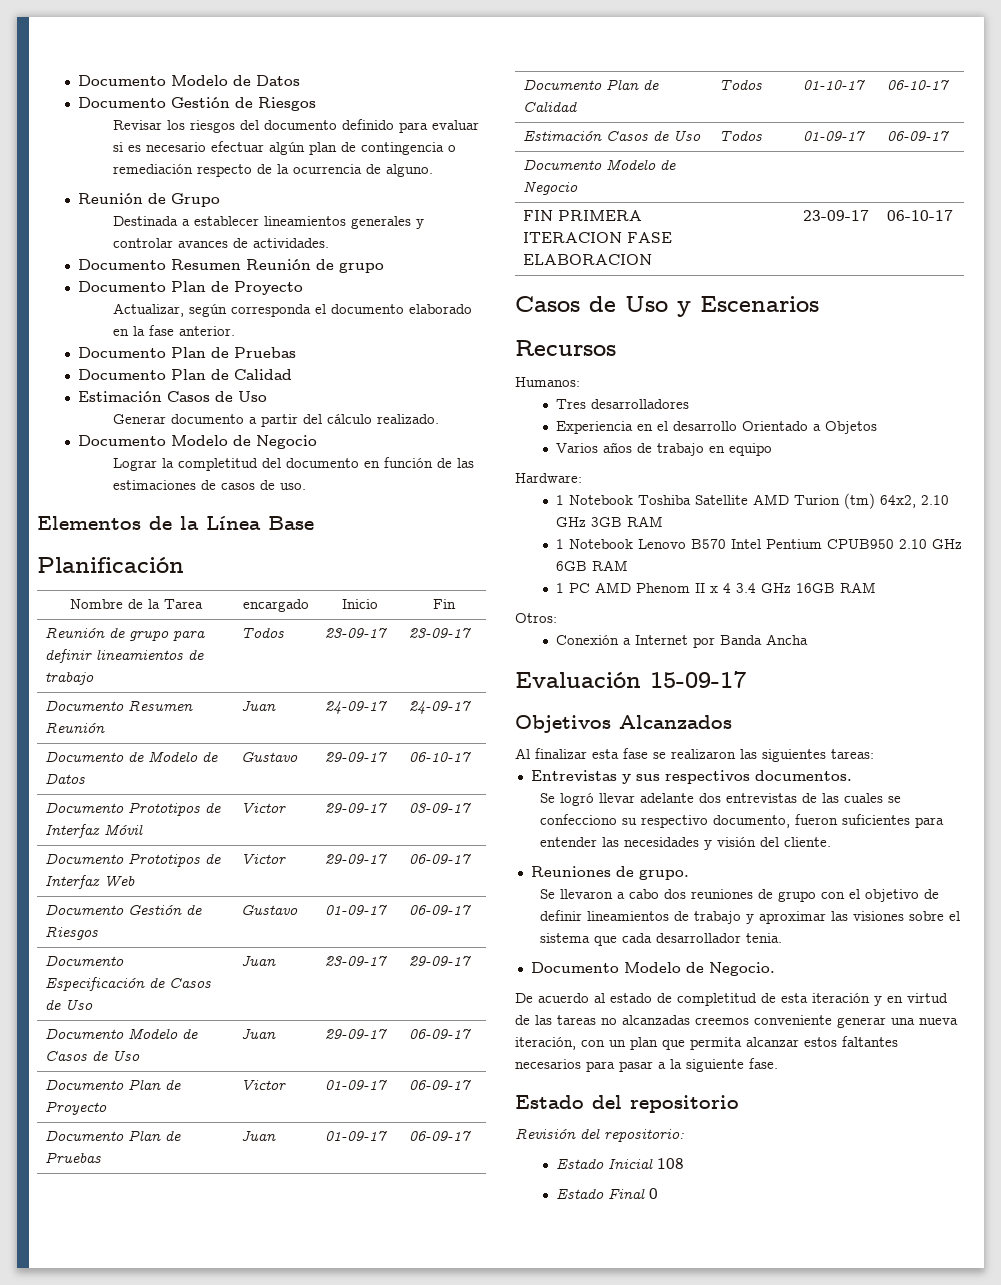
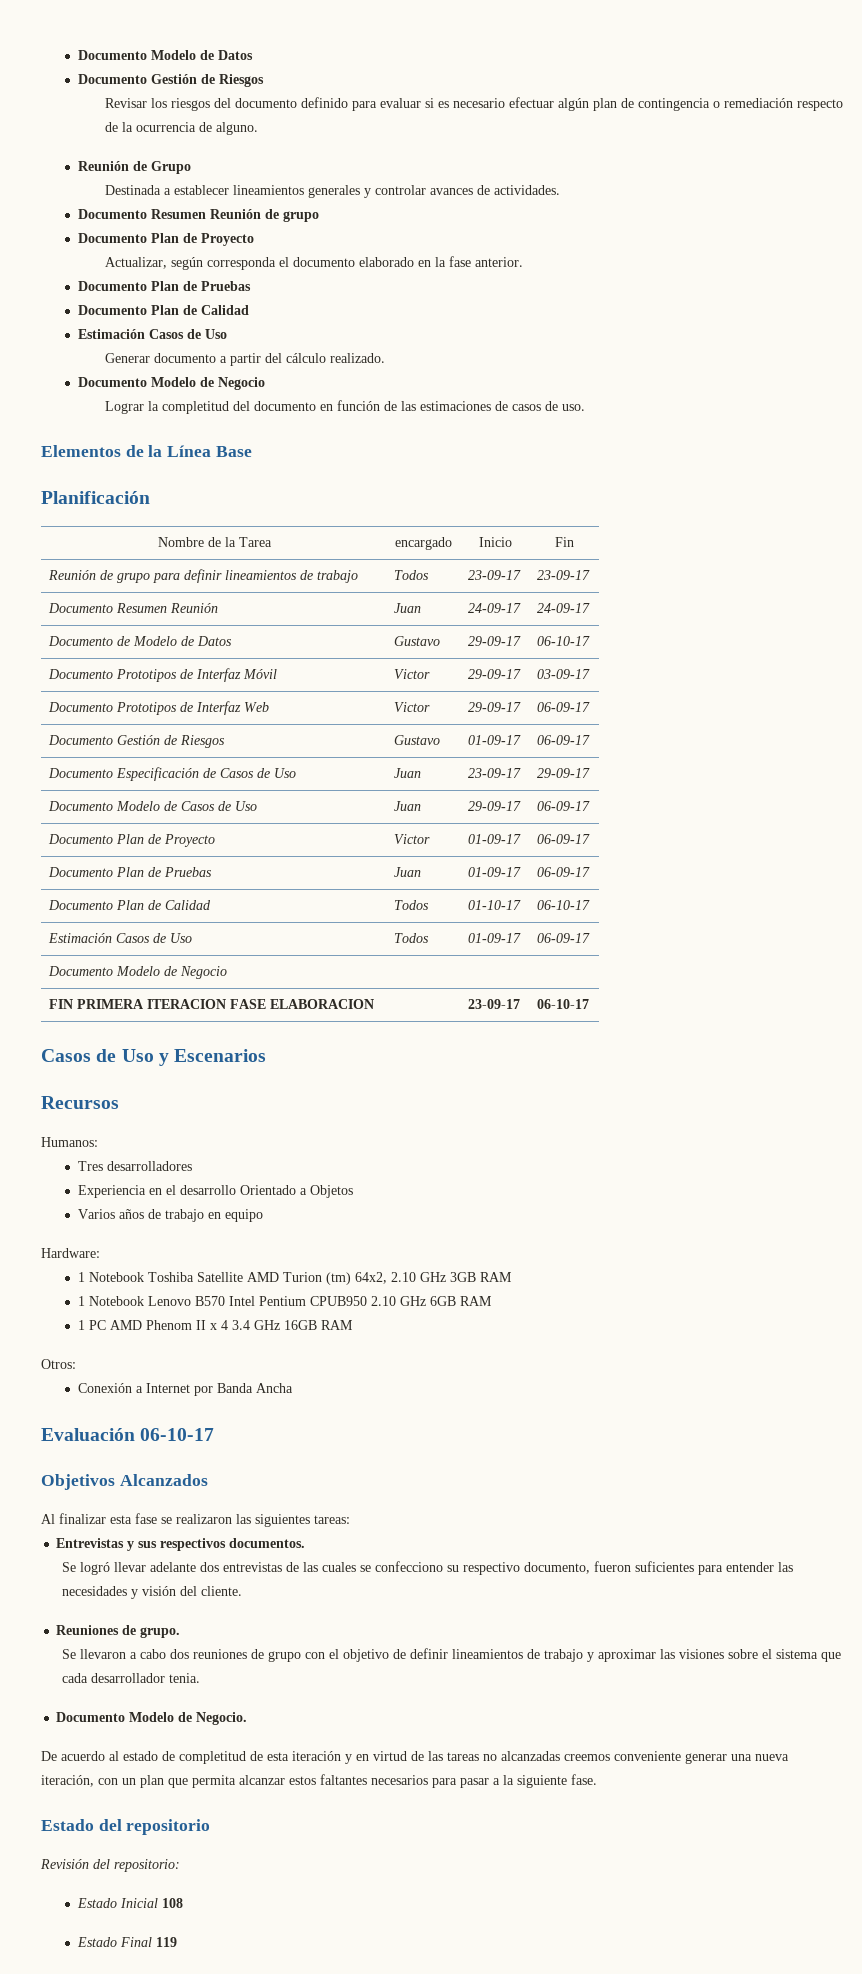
[650,671,746,688] 15-09-17 -> [140,1428,215,1441] 06-10-17
[649,1188,659,1199] 0 -> [155,1937,177,1947] 119

